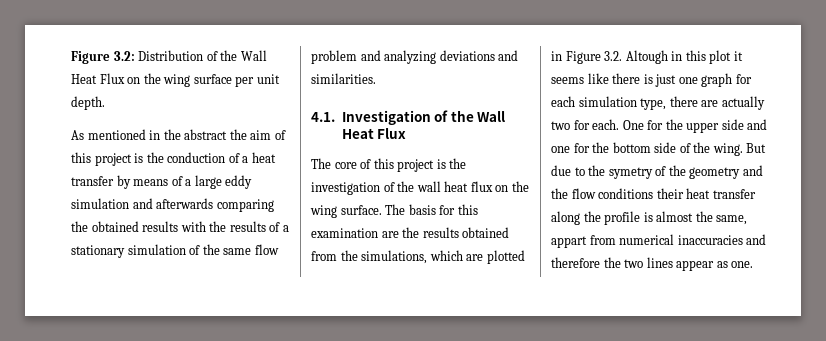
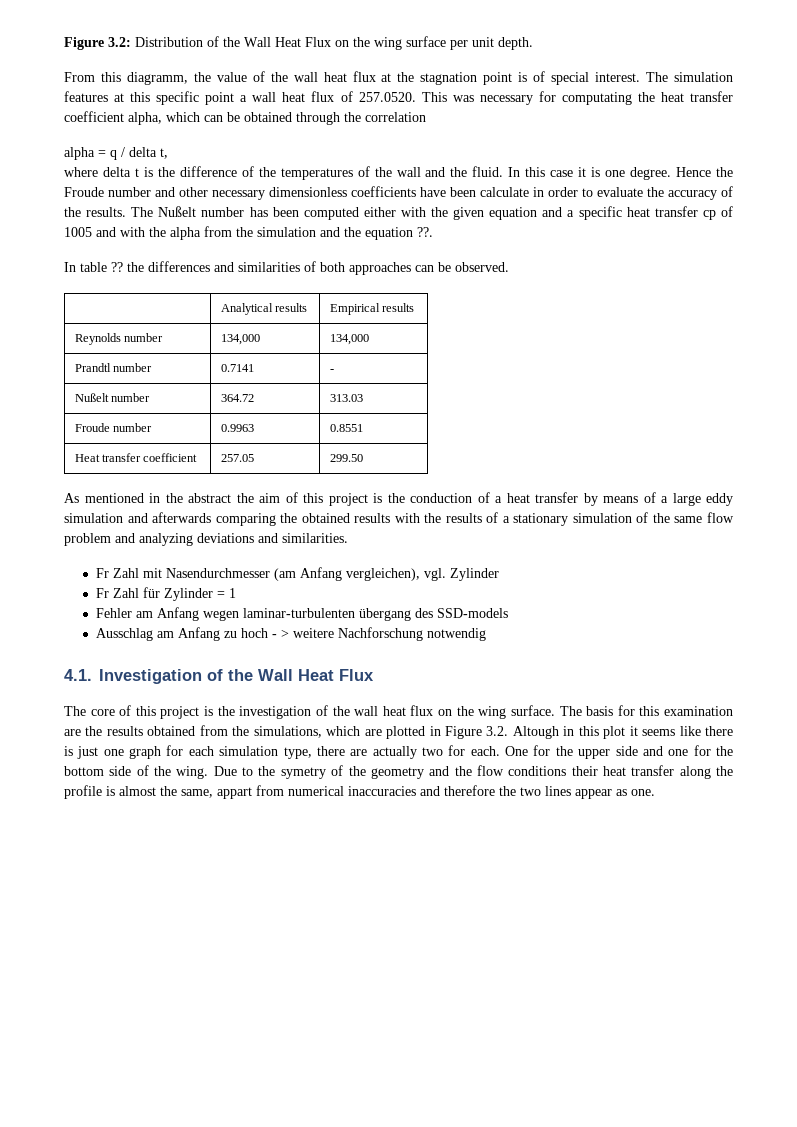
(105, 103) none -> [64,71,734,85] [64,91,733,105] [64,111,426,125] [64,147,168,160] [64,166,733,180] [64,186,733,200] [64,206,733,220] [64,226,433,240] [64,261,509,275] [220,303,308,315] [329,303,415,315] [74,333,164,345] [220,334,260,345] [329,334,369,345] [74,363,153,372] [220,364,254,372] [329,369,334,372] [74,393,151,402] [220,394,254,402] [329,394,363,402] [74,423,153,432] [220,424,254,432] [329,424,363,432] [74,453,198,462] [220,454,254,462] [329,454,363,462] // From this diagramm, the value of the wall heat flux at the stagnation point is of special interest. The simulation features at this specific point a wall heat flux of 257.0520. This was necessary for computating the heat transfer coefficient alpha, which can be obtained through the correlation // alpha = q / delta t, // where delta t is the difference of the temperatures of the wall and the fluid. In this case it is one degree. Hence the Froude number and other necessary dimensionless coefficients have been calculate in order to evaluate the accuracy of the results. The Nußelt number has been computed either with the given equation and a specific heat transfer cp of 1005 and with the alpha from the simulation and the equation ??. // In table ?? the differences and similarities of both approaches can be observed. // | Analytical results | Empirical results // Reynolds number | 134,000 | 134,000 // Prandtl number | 0.7141 | - // Nußelt number | 364.72 | 313.03 // Froude number | 0.9963 | 0.8551 // Heat transfer coefficient | 257.05 | 299.50
(376, 78) none -> [95,567,499,581] [95,587,236,601] [95,607,508,621] [95,627,486,641] // Fr Zahl mit Nasendurchmesser (am Anfang vergleichen), vgl. Zylinder // Fr Zahl für Zylinder = 1 // Fehler am Anfang wegen laminar-turbulenten übergang des SSD-models // Ausschlag am Anfang zu hoch - > weitere Nachforschung notwendig
[746,143,767,153] [551,165,571,176] But due -> [213,766,237,776] Due

